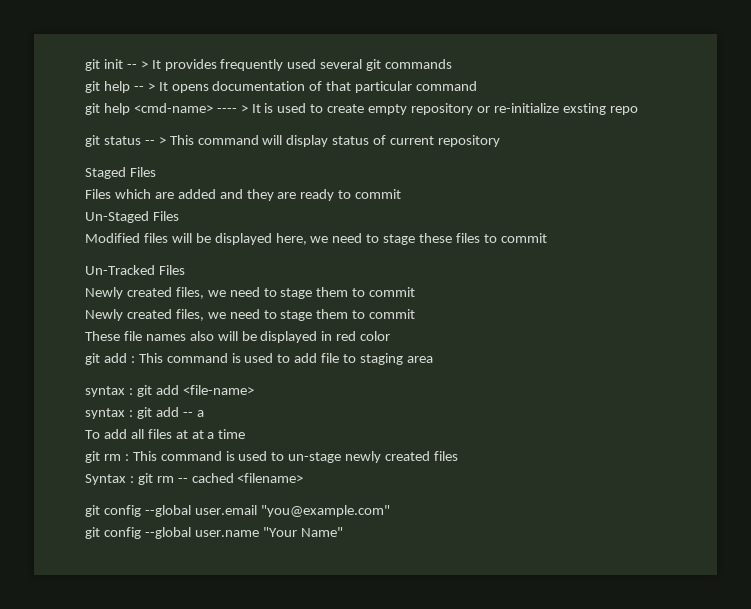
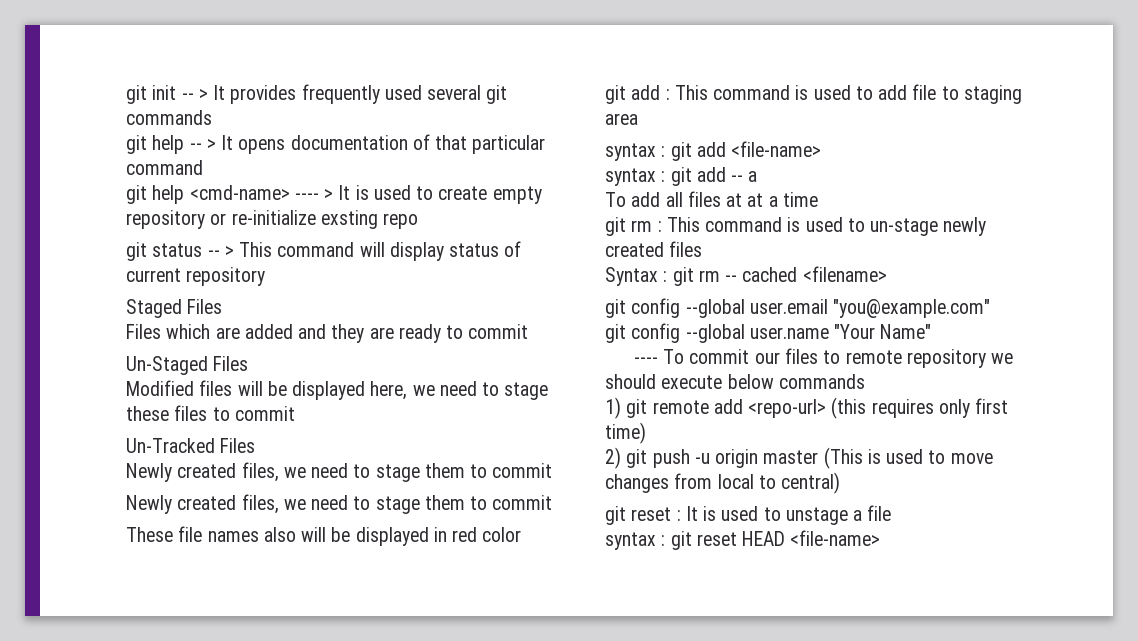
(343, 532) none -> [633,348,1014,368] [605,374,865,389] [605,397,1009,419] [605,422,646,444] [605,447,993,469] [605,472,841,494] [605,505,892,525] [605,530,881,550] // ---- To commit our files to remote repository we should execute below commands // 1) git remote add <repo-url> (this requires only first time) // 2) git push -u origin master (This is used to move changes from local to central) // git reset : It is used to unstage a file // syntax : git reset HEAD <file-name>

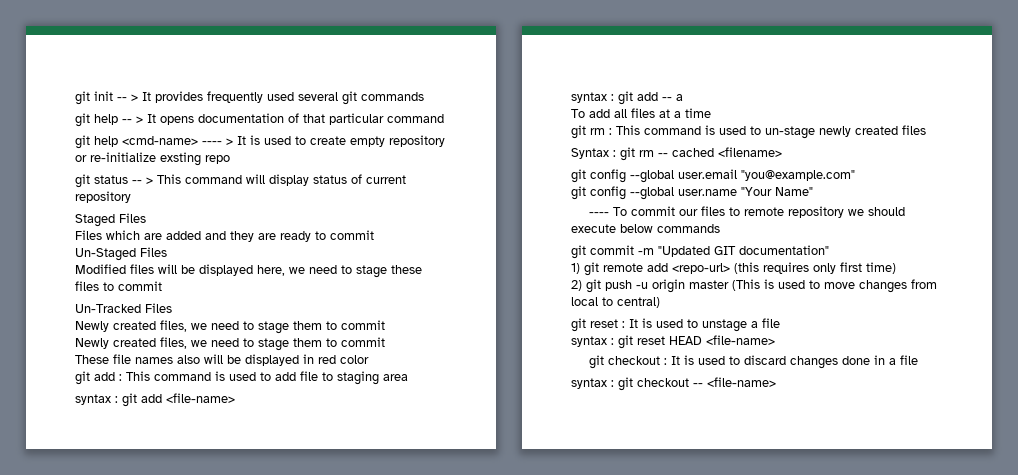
[747,193,764,207] at -> (670, 113) none
(865, 381) none -> [571,245,829,259] // git commit -m "Updated GIT documentation"
(881, 538) none -> [589,355,919,369] [571,377,776,391] // git checkout : It is used to discard changes done in a file // syntax : git checkout -- <file-name>

